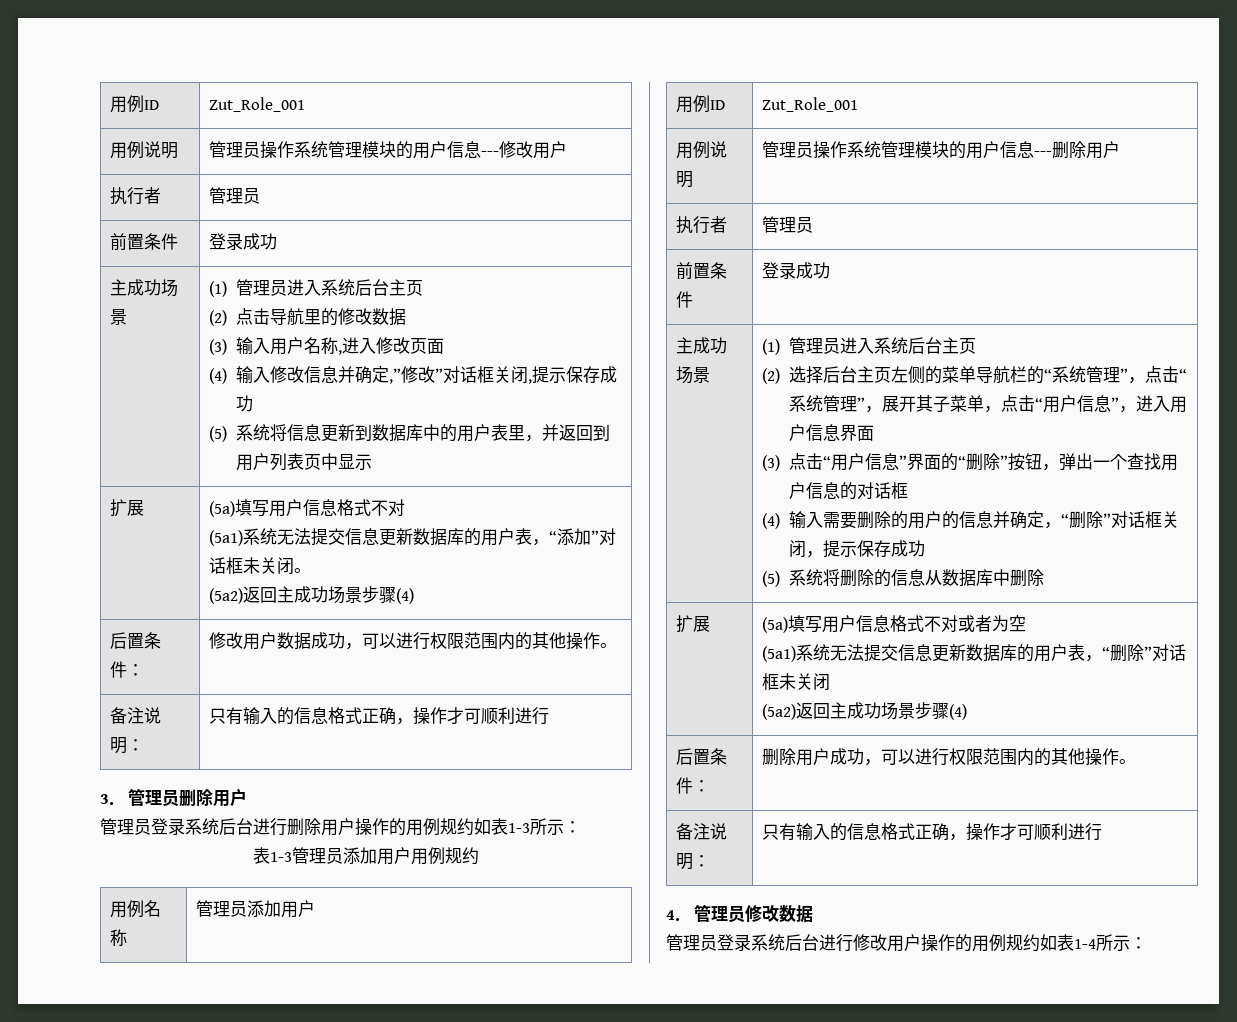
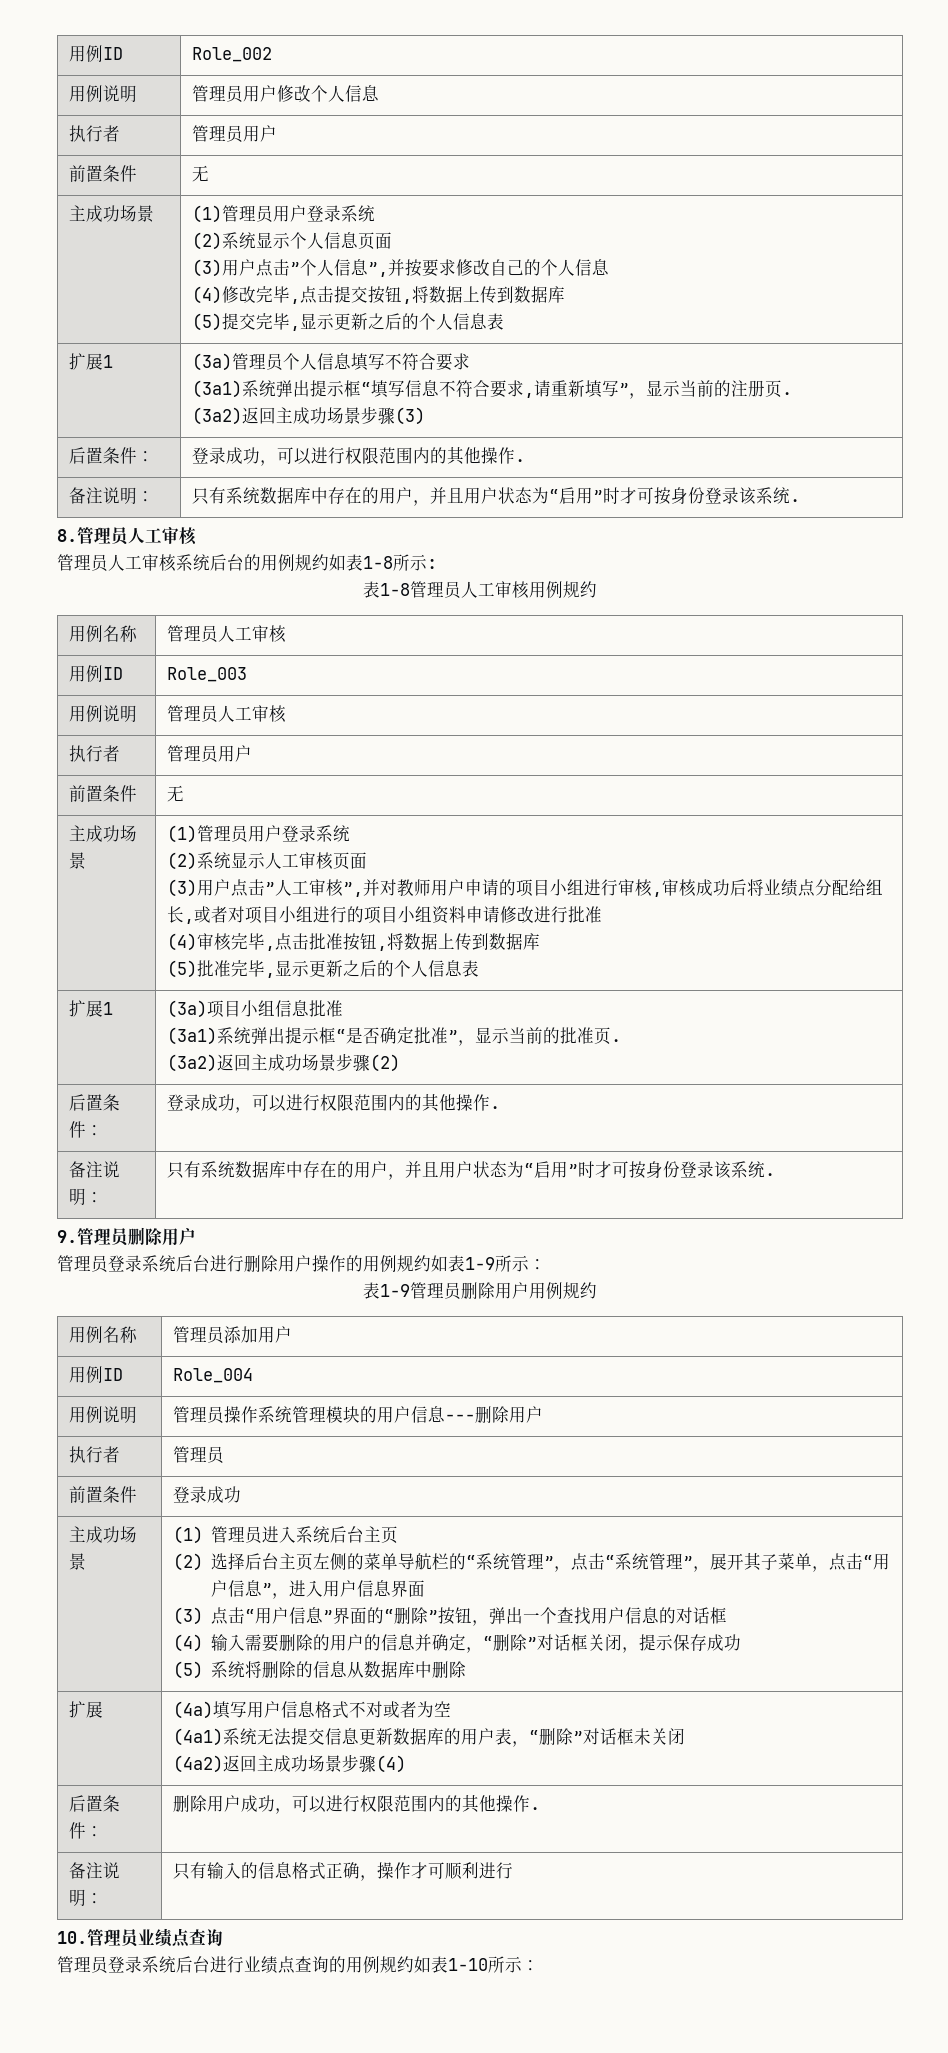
[110,95,160,113] [209,97,306,112] [110,141,179,159] [209,141,568,159] [110,187,162,205] [209,187,261,204] [110,233,179,251] [209,233,278,250] [110,279,179,297] [110,309,128,325] [209,279,423,297] [209,308,406,326] [209,337,444,355] [209,366,617,384] [235,395,253,412] [209,424,610,442] [235,453,372,471] [110,499,145,517] [209,499,406,517] [209,528,617,546] [209,557,312,575] [209,586,415,604] [110,632,162,649] [110,661,145,678] [209,632,618,650] [110,707,162,724] [110,737,145,754] [209,707,550,725] [100,794,114,805] 用例ID | Zut_Role_001 // 用例说明 | 管理员操作系统管理模块的用户信息---修改用户 // 执行者 | 管理员 // 前置条件 | 登录成功 // 主成功场景 | (1)管理员进入系统后台主页 // (2)点击导航里的修改数据 // (3)输入用户名称,进入修改页面 // (4)输入修改信息并确定,”修改”对话框关闭,提示保存成功 // (5)系统将信息更新到数据库中的用户表里，并返回到用户列表页中显示 // 扩展 | (5a)填写用户信息格式不对 // (5a1)系统无法提交信息更新数据库的用户表，“添加”对话框未关闭。 // (5a2)返回主成功场景步骤(4) // 后置条件： | 修改用户数据成功，可以进行权限范围内的其他操作。 // 备注说明： | 只有输入的信息格式正确，操作才可顺利进行 // 3. -> [68,45,123,62] [191,47,272,62] [68,85,137,103] [191,85,379,103] [68,125,120,142] [191,125,277,143] [68,165,137,182] [191,165,209,182] [68,205,154,222] [191,205,375,223] [191,232,392,250] [191,259,609,277] [191,286,565,304] [191,313,504,331] [68,353,113,370] [191,353,470,371] [191,380,792,399] [191,406,425,425] [68,447,154,464] [191,447,525,466] [68,487,154,505] [191,487,800,506] [57,527,197,546] [57,554,437,572] [363,581,597,599] [68,625,137,642] [166,625,286,643] [68,665,123,682] [166,667,247,682] [68,705,137,723] [166,705,286,723] [68,745,120,762] [166,745,252,763] [68,785,137,802] [166,785,184,802] [68,825,137,842] [68,852,86,869] [166,825,350,843] [166,852,367,870] [166,879,883,897] [166,906,602,924] [166,933,540,951] [166,960,479,978] [68,1000,113,1017] [166,1000,343,1018] [166,1027,621,1046] [166,1053,400,1072] [68,1094,120,1111] [68,1121,103,1138] [166,1094,500,1113] [68,1161,120,1178] [68,1188,103,1206] [166,1161,775,1180] [57,1230,77,1243] 用例ID | Role_002 // 用例说明 | 管理员用户修改个人信息 // 执行者 | 管理员用户 // 前置条件 | 无 // 主成功场景 | (1)管理员用户登录系统 // (2)系统显示个人信息页面 // (3)用户点击”个人信息”,并按要求修改自己的个人信息 // (4)修改完毕,点击提交按钮,将数据上传到数据库 // (5)提交完毕,显示更新之后的个人信息表 // 扩展1 | (3a)管理员个人信息填写不符合要求 // (3a1)系统弹出提示框“填写信息不符合要求,请重新填写”，显示当前的注册页. // (3a2)返回主成功场景步骤(3) // 后置条件： | 登录成功，可以进行权限范围内的其他操作. // 备注说明： | 只有系统数据库中存在的用户，并且用户状态为“启用”时才可按身份登录该系统. // 8.管理员人工审核 // 管理员人工审核系统后台的用例规约如表1-8所示: // 表1-8管理员人工审核用例规约 // 用例名称 | 管理员人工审核 // 用例ID | Role_003 // 用例说明 | 管理员人工审核 // 执行者 | 管理员用户 // 前置条件 | 无 // 主成功场景 | (1)管理员用户登录系统 // (2)系统显示人工审核页面 // (3)用户点击”人工审核”,并对教师用户申请的项目小组进行审核,审核成功后将业绩点分配给组长,或者对项目小组进行的项目小组资料申请修改进行批准 // (4)审核完毕,点击批准按钮,将数据上传到数据库 // (5)批准完毕,显示更新之后的个人信息表 // 扩展1 | (3a)项目小组信息批准 // (3a1)系统弹出提示框“是否确定批准”，显示当前的批准页. // (3a2)返回主成功场景步骤(2) // 后置条件： | 登录成功，可以进行权限范围内的其他操作. // 备注说明： | 只有系统数据库中存在的用户，并且用户状态为“启用”时才可按身份登录该系统. // 9.
[508,818,581,835] [253,847,377,864] 1-3所示： // 表1-3管理员添加 -> [465,1255,546,1272] [363,1282,495,1300] 1-9所示： // 表1-9管理员删除
[762,97,859,112] Zut_Role_001 -> [172,1368,253,1383] Role_004
[762,617,789,633] (5a) -> [172,1701,213,1719] (4a)
[762,646,797,662] (5a1) -> [172,1728,223,1746] (4a1)
[762,704,797,720] (5a2) -> [172,1755,223,1773] (4a2)
[1119,759,1137,764] 。 -> [529,1807,540,1810] .
[666,904,813,923] [666,934,1096,952] 4.管理员修改数据 // 管理员登录系统后台进行修改用户操作的用例规约如表1-4 -> [57,1928,223,1948] [57,1956,488,1974] 10.管理员业绩点查询 // 管理员登录系统后台进行业绩点查询的用例规约如表1-10

